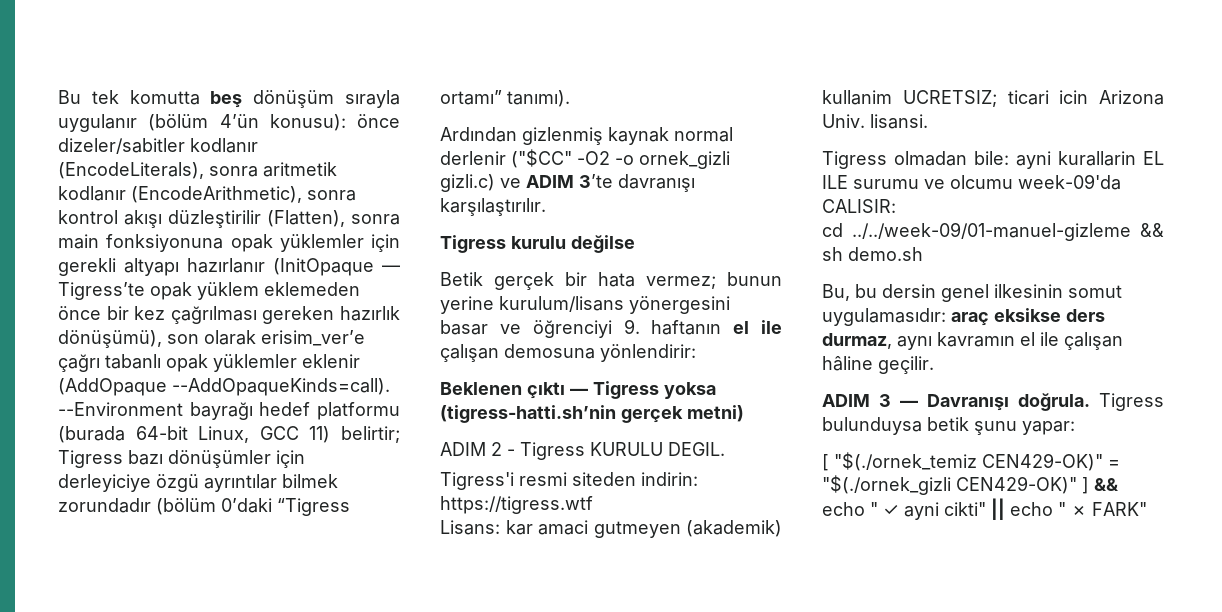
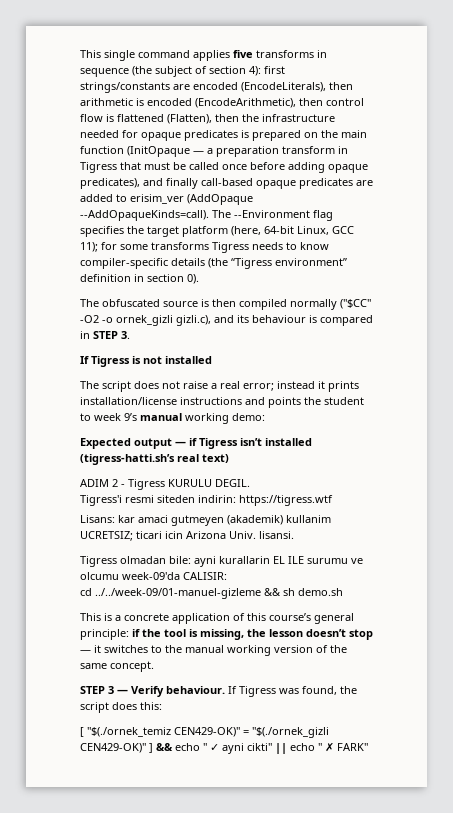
[58,90,401,108] [58,114,400,132] [58,138,258,154] [58,162,337,179] [58,186,356,203] [58,210,400,228] [58,234,400,252] [58,258,400,276] [58,282,360,300] [58,306,400,324] [58,330,365,348] [58,354,360,372] [58,378,390,396] [58,402,400,420] [58,426,400,443] [58,450,305,468] [58,474,338,492] [58,498,350,516] [440,90,570,107] [440,127,733,145] [440,149,730,169] [440,174,695,192] [440,198,546,216] [440,235,635,253] [440,272,782,290] [440,296,730,314] [440,319,782,338] [440,344,696,362] [440,381,716,399] [440,405,744,423] Bu tek komutta beş dönüşüm sırayla uygulanır (bölüm 4’ün konusu): önce dizeler/sabitler kodlanır (EncodeLiterals), sonra aritmetik kodlanır (EncodeArithmetic), sonra kontrol akışı düzleştirilir (Flatten), sonra main fonksiyonuna opak yüklemler için gerekli altyapı hazırlanır (InitOpaque — Tigress’te opak yüklem eklemeden önce bir kez çağrılması gereken hazırlık dönüşümü), son olarak erisim_ver’e çağrı tabanlı opak yüklemler eklenir (AddOpaque --AddOpaqueKinds=call). --Environment bayrağı hedef platformu (burada 64-bit Linux, GCC 11) belirtir; Tigress bazı dönüşümler için derleyiciye özgü ayrıntılar bilmek zorundadır (bölüm 0’daki “Tigress ortamı” tanımı). // Ardından gizlenmiş kaynak normal derlenir ("$CC" -O2 -o ornek_gizli gizli.c) ve ADIM 3’te davranışı karşılaştırılır. // Tigress kurulu değilse // Betik gerçek bir hata vermez; bunun yerine kurulum/lisans yönergesini basar ve öğrenciyi 9. haftanın el ile çalışan demosuna yönlendirir: // Beklenen çıktı — Tigress yoksa (tigress-hatti.sh’nin gerçek metni) -> [80,50,327,61] [80,66,285,77] [80,82,353,93] [80,98,364,108] [80,114,335,124] [80,130,367,141] [80,146,348,157] [80,162,368,173] [80,178,373,189] [80,194,253,205] [80,210,333,221] [80,226,354,237] [80,242,329,253] [80,258,347,269] [80,274,199,284] [80,299,371,310] [80,315,373,326] [80,331,130,339] [80,356,212,367] [80,381,359,392] [80,397,364,408] [80,413,265,424] [80,438,312,449] [80,454,229,465] This single command applies five transforms in sequence (the subject of section 4): first strings/constants are encoded (EncodeLiterals), then arithmetic is encoded (EncodeArithmetic), then control flow is flattened (Flatten), then the infrastructure needed for opaque predicates is prepared on the main function (InitOpaque — a preparation transform in Tigress that must be called once before adding opaque predicates), and finally call-based opaque predicates are added to erisim_ver (AddOpaque --AddOpaqueKinds=call). The --Environment flag specifies the target platform (here, 64-bit Linux, GCC 11); for some transforms Tigress needs to know compiler-specific details (the “Tigress environment” definition in section 0). // The obfuscated source is then compiled normally ("$CC" -O2 -o ornek_gizli gizli.c), and its behaviour is compared in STEP 3. // If Tigress is not installed // The script does not raise a real error; instead it prints installation/license instructions and points the student to week 9’s manual working demo: // Expected output — if Tigress isn’t installed (tigress-hatti.sh’s real text)
[822,284,1122,302] [822,308,1105,326] [822,332,1123,350] [822,356,934,374] [822,393,1164,411] [822,417,1075,435] Bu, bu dersin genel ilkesinin somut uygulamasıdır: araç eksikse ders durmaz, aynı kavramın el ile çalışan hâline geçilir. // ADIM 3 — Davranışı doğrula. Tigress bulunduysa betik şunu yapar: -> [80,613,354,624] [80,629,373,640] [80,645,347,656] [80,661,154,672] [80,686,357,697] [80,702,162,713] This is a concrete application of this course’s general principle: if the tool is missing, the lesson doesn’t stop — it switches to the manual working version of the same concept. // STEP 3 — Verify behaviour. If Tigress was found, the script does this:

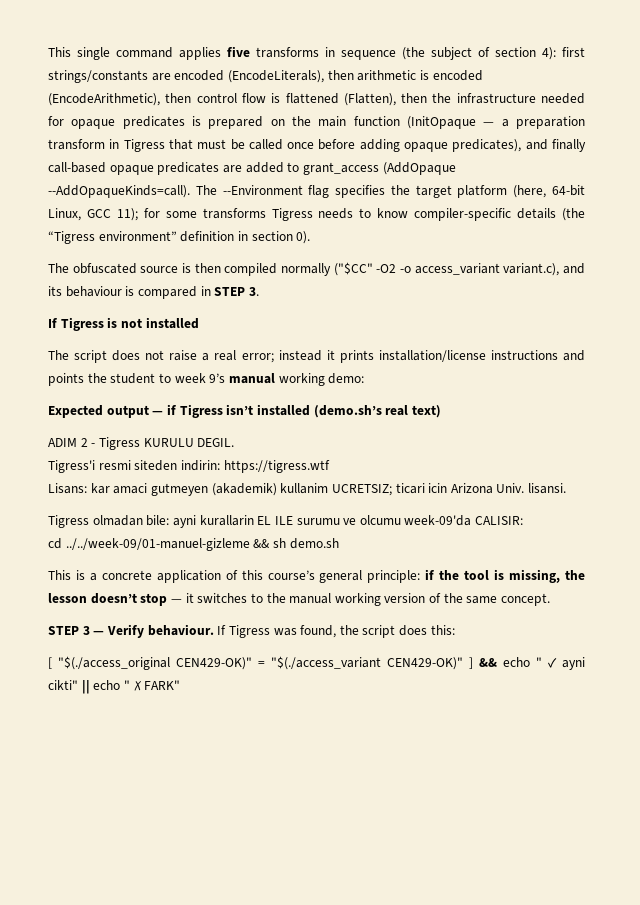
[130,194,184,204] erisim_ver -> [302,162,379,175] grant_access
[116,315,211,326] ornek_gizli gizli.c), -> [414,263,560,276] access_variant variant.c),
[80,454,175,465] (tigress-hatti.sh’s -> [313,405,382,418] (demo.sh’s
[87,727,171,737] "$(./ornek_temiz -> [58,656,170,670] "$(./access_original
[252,727,329,738] "$(./ornek_gizli -> [271,656,381,670] "$(./access_variant

